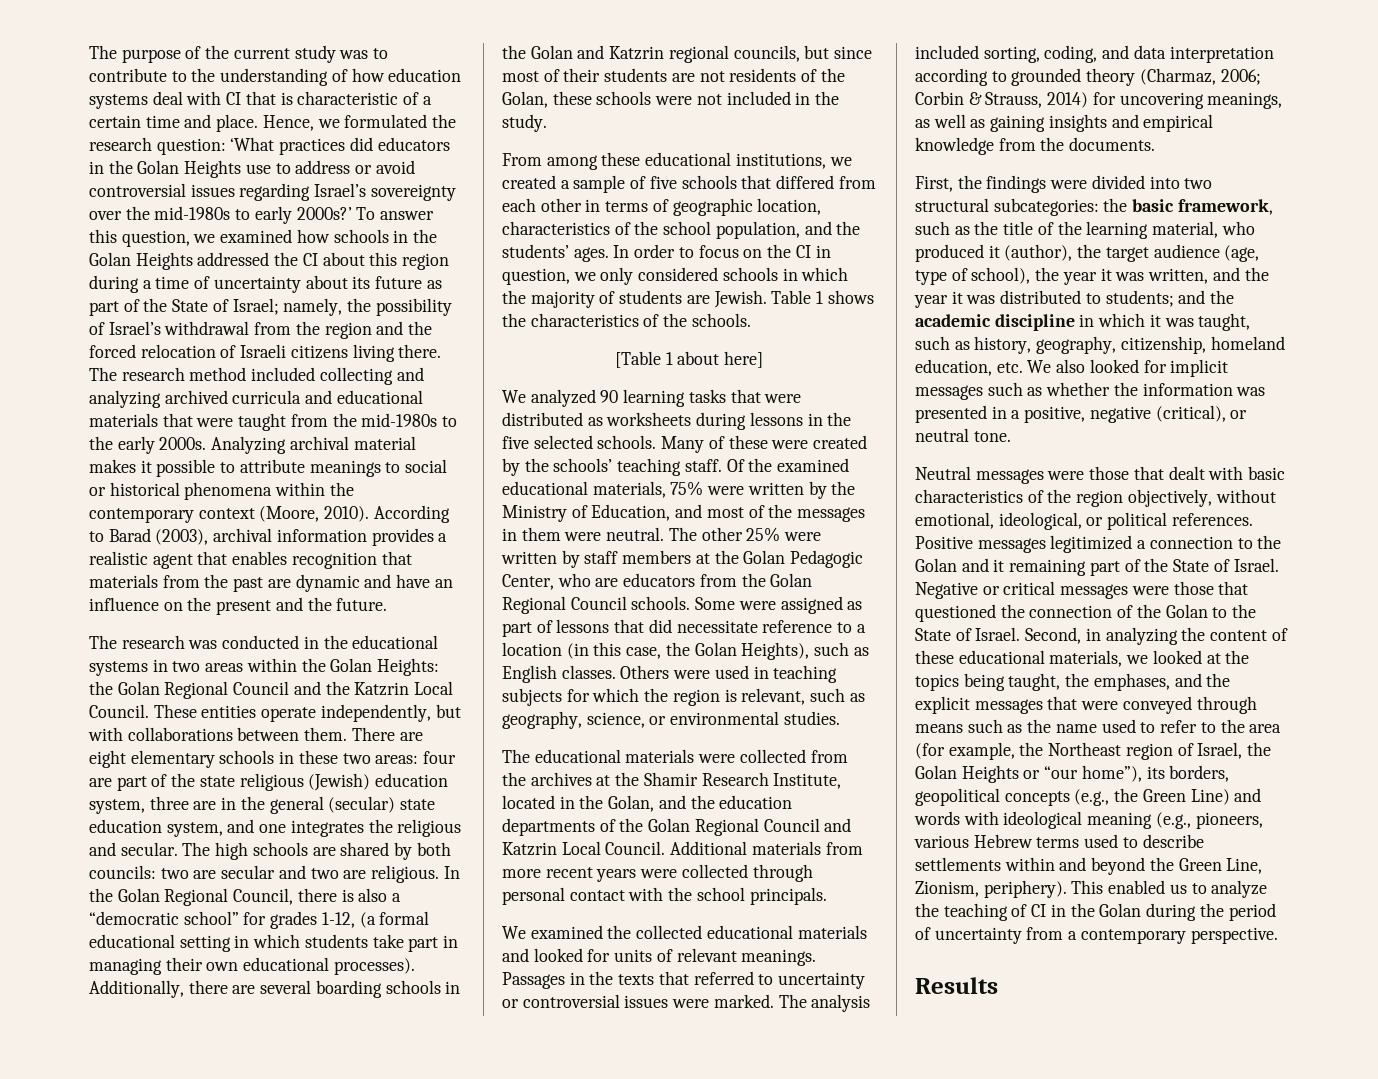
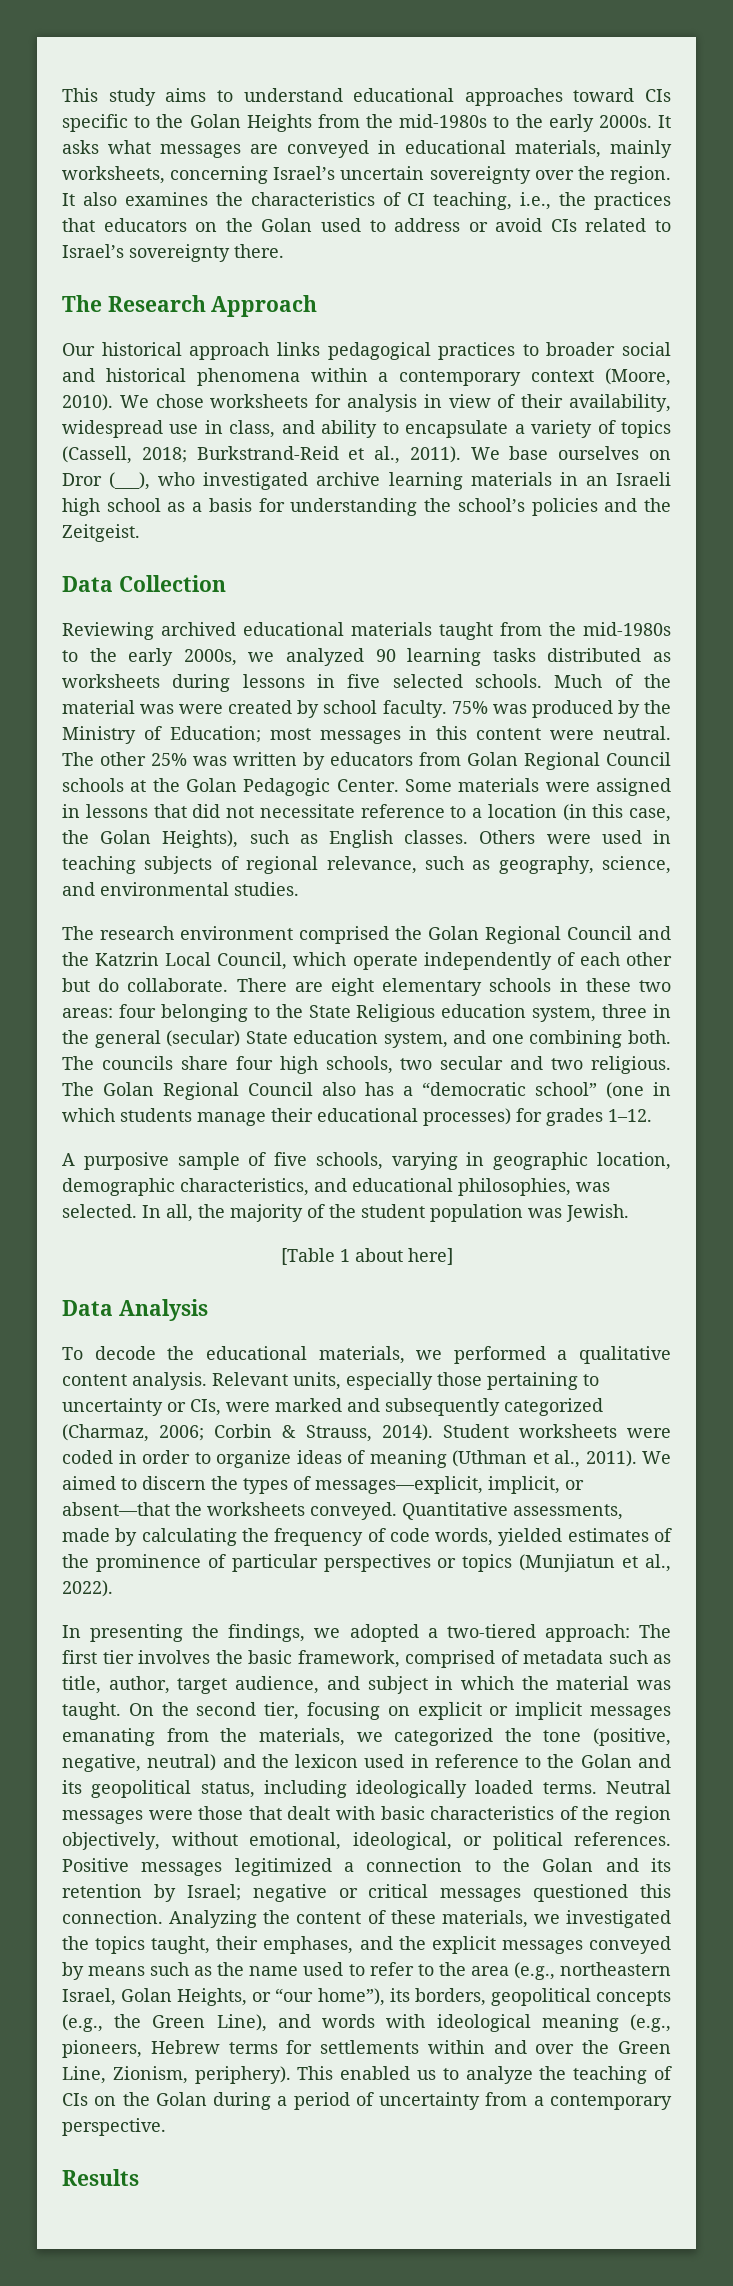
[89,45,389,63] [89,68,462,86] [89,91,432,109] [89,114,457,132] [89,137,450,155] [89,160,415,178] [89,183,456,201] [89,206,435,224] [89,229,438,247] [89,252,450,270] [89,275,442,293] [89,298,452,316] [89,321,433,339] [89,344,442,362] [89,367,424,385] [89,390,423,408] [89,413,234,427] The purpose of the current study was to contribute to the understanding of how education systems deal with CI that is characteristic of a certain time and place. Hence, we formulated the research question: ‘What practices did educators in the Golan Heights use to address or avoid controversial issues regarding Israel’s sovereignty over the mid-1980s to early 2000s?’ To answer this question, we examined how schools in the Golan Heights addressed the CI about this region during a time of uncertainty about its future as part of the State of Israel; namely, the possibility of Israel’s withdrawal from the region and the forced relocation of Israeli citizens living there. The research method included collecting and analyzing archived curricula and educational materials that were -> [62,88,671,106] [62,114,671,132] [62,140,672,158] [62,166,671,184] [62,192,671,210] [62,218,671,232] [62,244,284,262] [62,295,318,317] [62,342,671,360] [62,368,671,386] [62,394,672,412] [62,420,671,438] [62,446,671,464] [62,472,671,490] [62,498,672,516] [62,524,140,542] [62,575,226,592] [62,622,432,640] This study aims to understand educational approaches toward CIs specific to the Golan Heights from the mid-1980s to the early 2000s. It asks what messages are conveyed in educational materials, mainly worksheets, concerning Israel’s uncertain sovereignty over the region. It also examines the characteristics of CI teaching, i.e., the practices that educators on the Golan used to address or avoid CIs related to Israel’s sovereignty there. // The Research Approach // Our historical approach links pedagogical practices to broader social and historical phenomena within a contemporary context (Moore, 2010). We chose worksheets for analysis in view of their availability, widespread use in class, and ability to encapsulate a variety of topics (Cassell, 2018; Burkstrand-Reid et al., 2011). We base ourselves on Dror (___), who investigated archive learning materials in an Israeli high school as a basis for understanding the school’s policies and the Zeitgeist. // Data Collection // Reviewing archived educational materials
[159,436,416,454] [89,459,448,477] [89,482,354,500] [89,505,450,523] [89,528,448,546] [89,551,412,569] [89,574,453,592] [89,597,388,615] [89,635,439,649] [89,658,440,676] [89,681,454,699] [89,704,461,722] [88,727,423,741] [89,750,457,768] [89,773,449,791] [89,796,436,814] [89,819,462,837] [89,842,451,860] [89,865,460,883] [89,888,402,906] [89,911,430,929] [89,934,459,952] [89,957,415,975] [89,980,461,998] [502,45,873,63] [502,68,845,82] [502,91,840,108] [502,114,547,132] [502,152,852,170] [502,175,876,193] [502,198,822,216] [502,221,861,239] [502,244,831,262] [502,267,849,285] [502,290,874,308] [502,313,751,327] [614,351,764,368] [502,390,526,403] 2000s. Analyzing archival material makes it possible to attribute meanings to social or historical phenomena within the contemporary context (Moore, 2010). According to Barad (2003), archival information provides a realistic agent that enables recognition that materials from the past are dynamic and have an influence on the present and the future. // The research was conducted in the educational systems in two areas within the Golan Heights: the Golan Regional Council and the Katzrin Local Council. These entities operate independently, but with collaborations between them. There are eight elementary schools in these two areas: four are part of the state religious (Jewish) education system, three are in the general (secular) state education system, and one integrates the religious and secular. The high schools are shared by both councils: two are secular and two are religious. In the Golan Regional Council, there is also a “democratic school” for grades 1-12, (a formal educational setting in which students take part in managing their own educational processes). Additionally, there are several boarding schools in the Golan and Katzrin regional councils, but since most of their students are not residents of the Golan, these schools were not included in the study. // From among these educational institutions, we created a sample of five schools that differed from each other in terms of geographic location, characteristics of the school population, and the students’ ages. In order to focus on the CI in question, we only considered schools in which the majority of students are Jewish. Table 1 shows the characteristics of the schools. // [Table 1 about here] // We -> [183,649,275,666] 2000s, we
[730,389,802,403] that were -> (536, 655) none
[827,412,852,426] the -> (335, 681) none
[661,435,868,453] [502,458,850,476] [502,481,856,499] [502,504,866,522] [502,527,561,541] Many of these were created by the schools’ teaching staff. Of the examined educational materials, 75% were written by the Ministry of Education, and most of the messages in them -> [554,674,671,688] [62,700,671,718] [62,726,542,744] Much of the material was were created by school faculty. 75% was produced by the Ministry of Education; most messages in this content
[784,532,822,541] [501,550,864,568] [502,573,813,590] [502,596,863,614] [502,620,553,637] were written by staff members at the Golan Pedagogic Center, who are educators from the Golan Regional Council schools. Some were assigned as part of -> [193,752,671,770] [62,778,671,796] [62,804,80,818] was written by educators from Golan Regional Council schools at the Golan Pedagogic Center. Some materials were assigned in
(672, 626) none -> [226,806,254,818] not
[566,688,806,706] for which the region is relevant, -> [220,856,417,874] of regional relevance,
[649,716,667,725] or -> [62,882,95,896] and
[534,749,848,763] [502,772,842,789] [502,795,793,812] [502,818,852,836] [502,841,863,856] [502,864,813,882] [502,887,827,905] [502,925,867,939] [502,948,817,966] [502,971,866,989] [502,994,871,1012] [915,45,1274,63] [915,68,1136,86] educational materials were collected from the archives at the Shamir Research Institute, located in the Golan, and the education departments of the Golan Regional Council and Katzrin Local Council. Additional materials from more recent years were collected through personal contact with the school principals. // We examined the collected educational materials and looked for units of relevant meanings. Passages in the texts that referred to uncertainty or controversial issues were marked. The analysis included sorting, coding, and data interpretation according to grounded theory -> [100,926,671,944] [62,952,672,970] [62,978,671,996] [62,1004,671,1022] [62,1030,671,1048] [62,1056,671,1074] [62,1082,671,1100] [62,1108,652,1126] [62,1152,671,1170] [62,1178,610,1196] [62,1204,629,1222] [280,1248,453,1265] [62,1299,208,1321] [62,1346,671,1364] [62,1372,599,1390] [62,1398,603,1416] research environment comprised the Golan Regional Council and the Katzrin Local Council, which operate independently of each other but do collaborate. There are eight elementary schools in these two areas: four belonging to the State Religious education system, three in the general (secular) State education system, and one combining both. The councils share four high schools, two secular and two religious. The Golan Regional Council also has a “democratic school” (one in which students manage their educational processes) for grades 1–12. // A purposive sample of five schools, varying in geographic location, demographic characteristics, and educational philosophies, was selected. In all, the majority of the student population was Jewish. // [Table 1 about here] // Data Analysis // To decode the educational materials, we performed a qualitative content analysis. Relevant units, especially those pertaining to uncertainty or CIs, were marked and subsequently categorized
[1047,92,1283,109] [915,114,1214,132] [915,137,1156,155] [915,175,1213,193] [915,198,1273,216] [915,221,1255,239] [915,244,1260,262] [915,267,1269,285] [914,290,1235,308] [915,313,1251,331] [915,336,1285,354] [915,359,1229,377] [915,382,1266,400] [915,405,1248,423] [915,428,1011,442] 2014) for uncovering meanings, as well as gaining insights and empirical knowledge from the documents. // First, the findings were divided into two structural subcategories: the basic framework, such as the title of the learning material, who produced it (author), the target audience (age, type of school), the year it was written, and the year it was distributed to students; and the academic discipline in which it was taught, such as history, geography, citizenship, homeland education, etc. We also looked for implicit messages such as whether the information was presented in a positive, negative (critical), or neutral tone. // -> [381,1424,671,1441] [62,1450,671,1468] [62,1476,584,1494] [62,1502,623,1520] [62,1528,672,1546] [62,1554,672,1572] [62,1580,113,1597] [62,1624,671,1642] [62,1650,671,1668] [62,1676,671,1694] [62,1702,671,1720] [62,1728,671,1746] [62,1754,671,1772] [62,1780,597,1798] 2014). Student worksheets were coded in order to organize ideas of meaning (Uthman et al., 2011). We aimed to discern the types of messages—explicit, implicit, or absent—that the worksheets conveyed. Quantitative assessments, made by calculating the frequency of code words, yielded estimates of the prominence of particular perspectives or topics (Munjiatun et al., 2022). // In presenting the findings, we adopted a two-tiered approach: The first tier involves the basic framework, comprised of metadata such as title, author, target audience, and subject in which the material was taught. On the second tier, focusing on explicit or implicit messages emanating from the materials, we categorized the tone (positive, negative, neutral) and the lexicon used in reference to the Golan and its geopolitical status, including ideologically loaded terms.
[993,558,1279,576] [915,581,1249,599] [915,604,1257,622] [915,627,1178,645] it remaining part of the State of Israel. Negative or critical messages were those that questioned the connection of the Golan to the State of Israel. Second, in analyzing -> [651,1858,671,1872] [62,1884,671,1902] [62,1910,258,1928] its retention by Israel; negative or critical messages questioned this connection. Analyzing
[958,650,1250,667] [915,673,1090,691] educational materials, we looked at the topics being taught, the -> [441,1910,671,1928] [62,1936,259,1954] materials, we investigated the topics taught, their
[1047,696,1257,714] that were conveyed through -> [588,1936,671,1954] [62,1962,84,1980] conveyed by
[915,742,1272,760] [915,765,1019,783] (for example, the Northeast region of Israel, the Golan Heights -> [513,1962,672,1980] [62,1988,248,2006] (e.g., northeastern Israel, Golan Heights,
[1190,789,1230,805] Line) -> [216,2014,267,2032] Line),
[914,835,969,848] various -> (142, 2049) none
[1084,834,1204,848] used to describe -> [286,2040,313,2054] for
[1091,857,1146,875] beyond -> [535,2044,575,2054] over
[1031,904,1066,917] CI in -> [62,2093,117,2106] CIs on
[1199,903,1224,917] the -> [277,2096,288,2106] a

